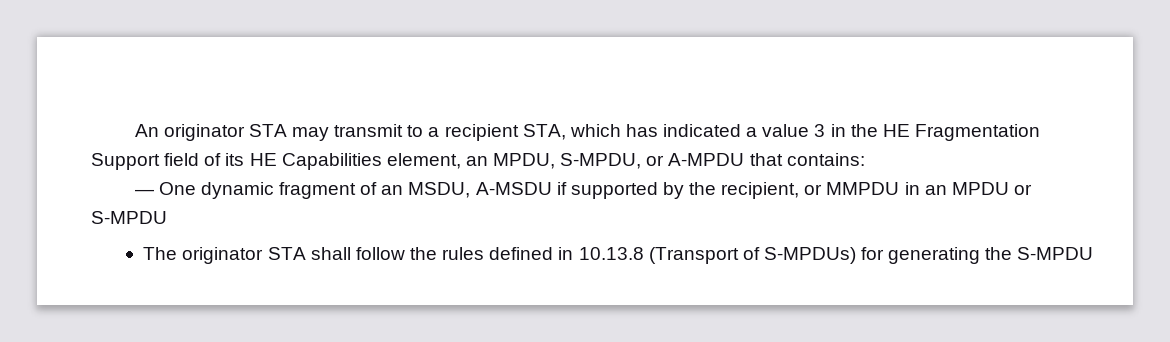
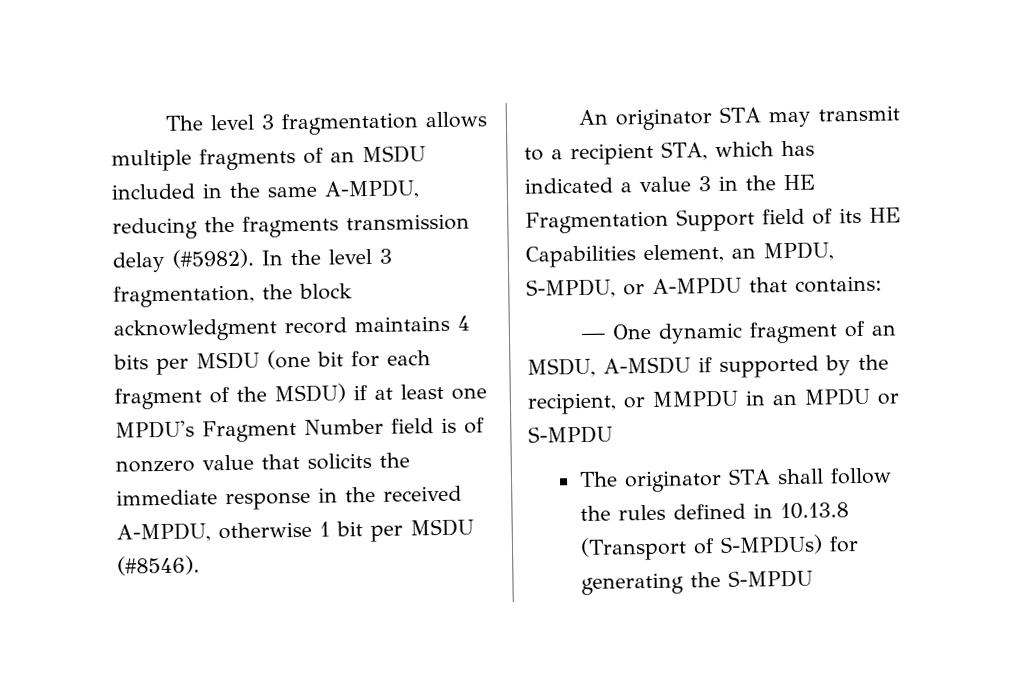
(134, 130) none -> [164,111,487,136] [111,145,426,172] [111,179,419,200] [112,213,470,240] [112,248,392,273] [113,283,353,308] [113,315,470,342] [113,349,431,376] [114,383,487,410] [115,417,485,443] [115,452,410,473] [116,485,462,511] [116,518,474,543] [117,555,200,576] The level 3 fragmentation allows multiple fragments of an MSDU included in the same A-MPDU, reducing the fragments transmission delay (#5982). In the level 3 fragmentation, the block acknowledgment record maintains 4 bits per MSDU (one bit for each fragment of the MSDU) if at least one MPDU's Fragment Number field is of nonzero value that solicits the immediate response in the received A-MPDU, otherwise 1 bit per MSDU (#8546). //

